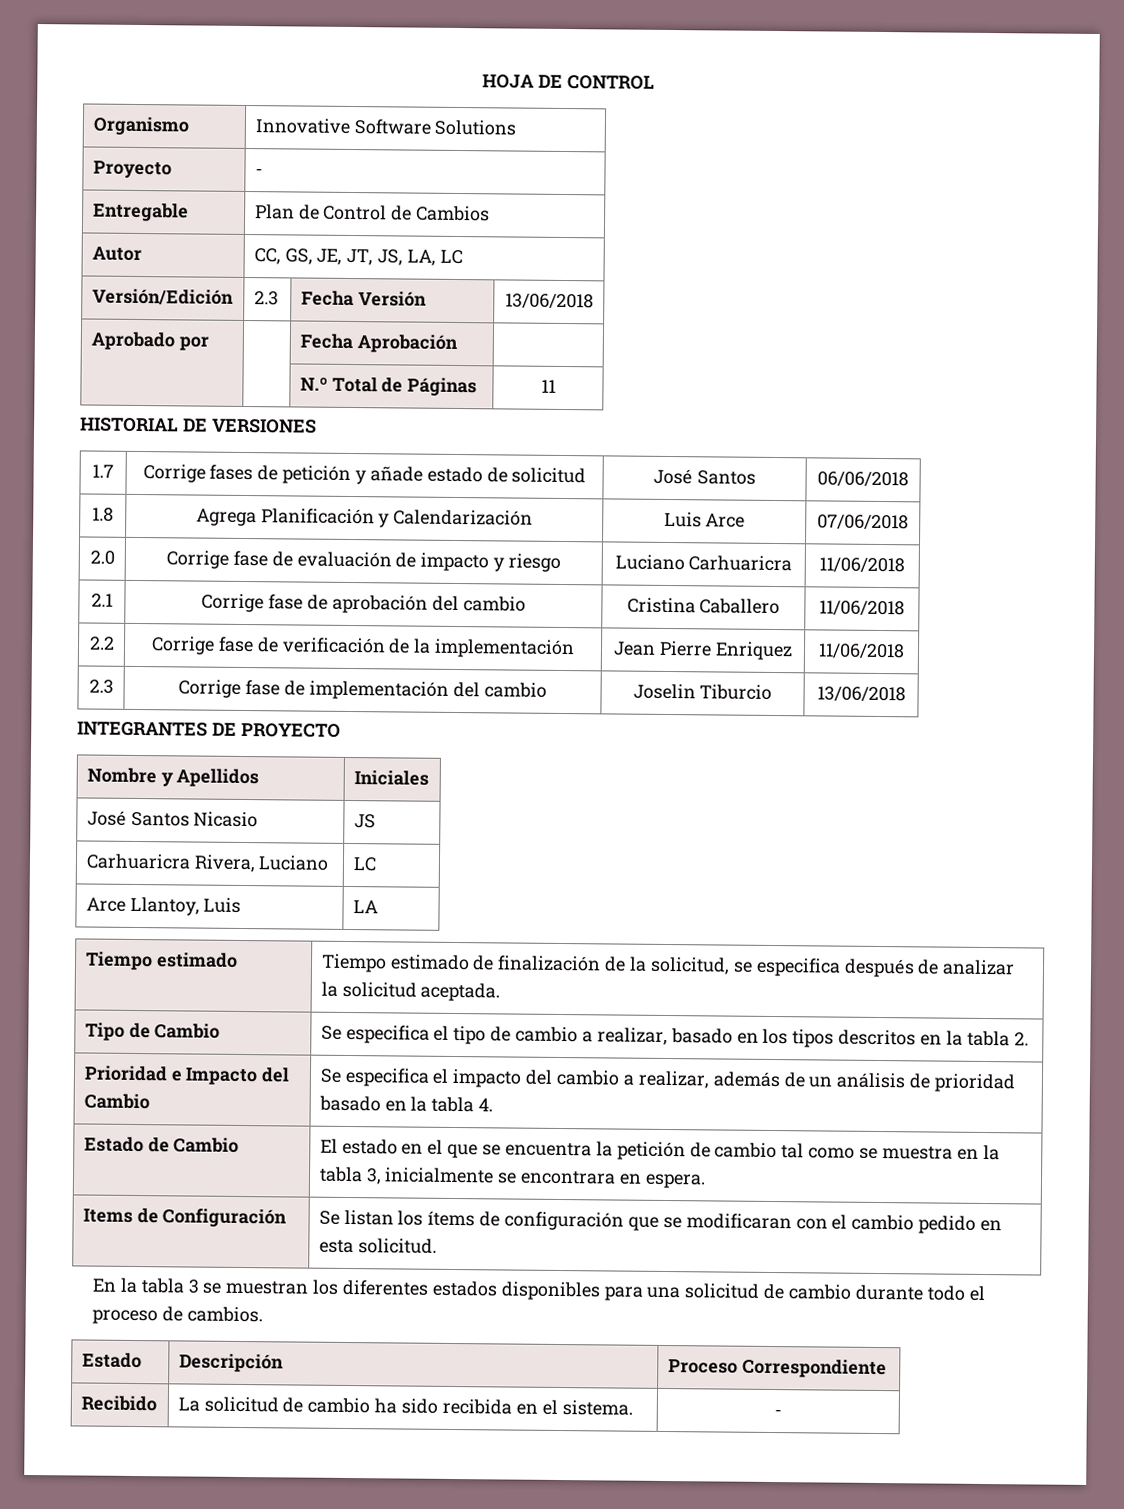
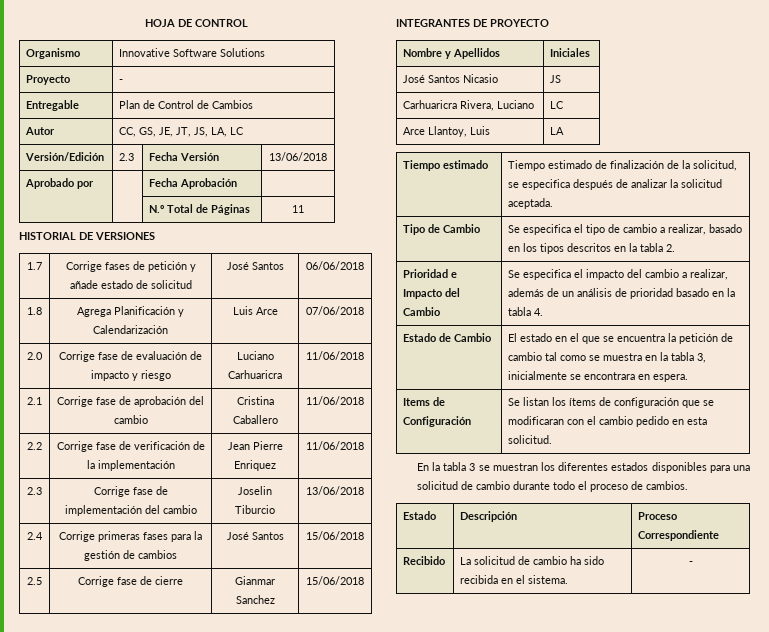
(906, 694) none -> [27,532,43,540] [58,531,202,542] [84,550,177,561] [226,532,284,540] [306,531,364,540] [27,577,42,585] [78,576,183,587] [235,576,275,585] [235,595,275,604] [306,576,364,585] // 2.4 | Corrige primeras fases para la gestión de cambios | José Santos | 15/06/2018 // 2.5 | Corrige fase de cierre | Gianmar Sanchez | 15/06/2018

